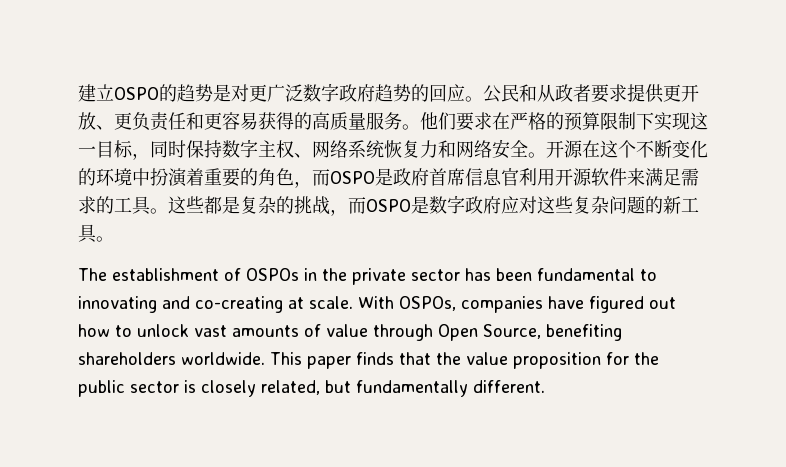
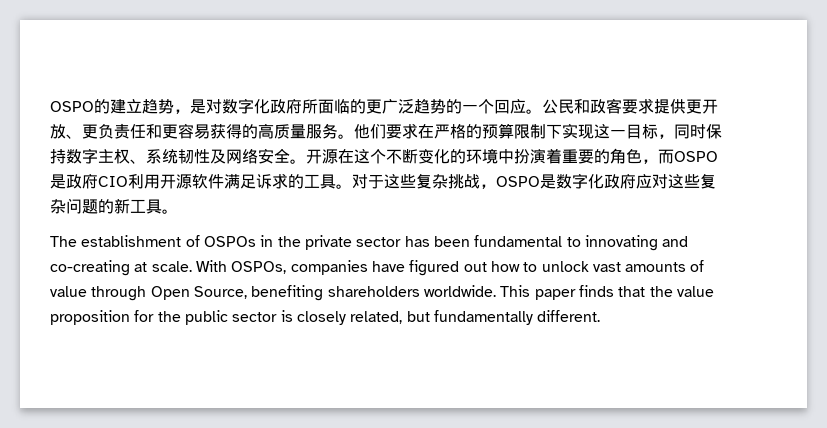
[78,83,429,102] 建立OSPO的趋势是对更广泛数字政府趋势的 -> [50,98,494,114] OSPO的建立趋势，是对数字化政府所面临的更广泛趋势的一个
[537,84,591,102] 从政者 -> [590,98,622,114] 政客
[312,140,456,158] 网络系统恢复力和 -> [146,149,226,164] 系统韧性及
[429,168,519,186] 首席信息官 -> [98,176,128,187] CIO
[627,168,699,186] 来满足需 -> [224,174,272,189] 满足诉
[168,196,366,216] 这些都是复杂的挑战，而 -> [352,174,496,189] 对于这些复杂挑战，
(465, 204) none -> [588,174,604,189] 化

